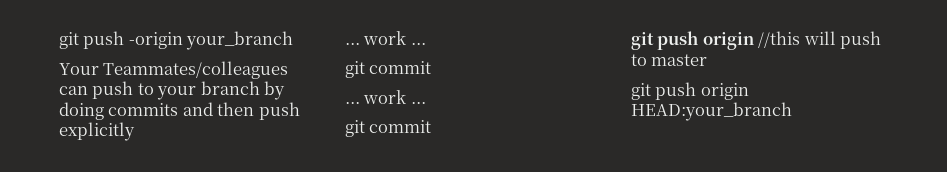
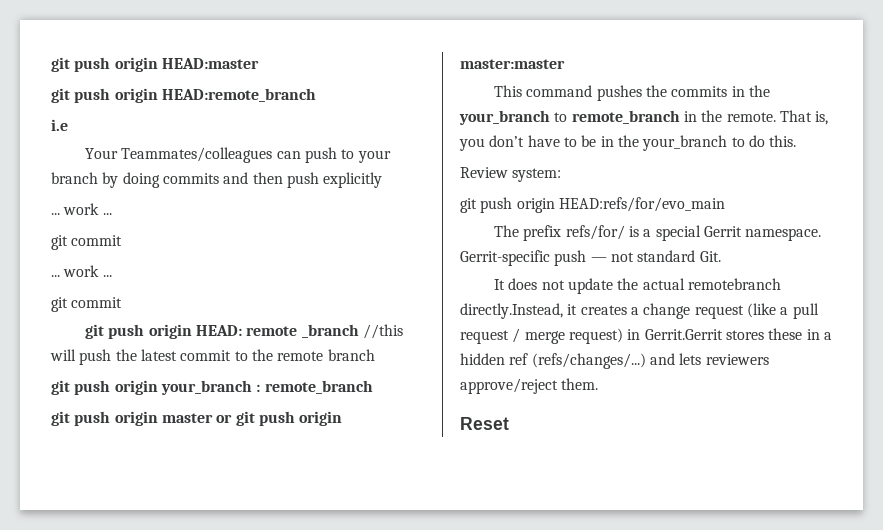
[59,31,294,50] git push -origin your_branch -> [51,57,259,72] [51,88,316,103] [51,119,68,131] git push origin HEAD:master // git push origin HEAD:remote_branch // i.e
[758,31,882,49] [631,54,708,66] [631,82,749,100] [631,102,792,121] //this will push to master // git push origin HEAD:your_branch -> [195,324,403,339] [50,349,375,365] [51,380,373,395] [51,411,343,426] [460,59,565,69] [494,85,770,101] [459,110,829,125] [459,135,797,151] [460,167,562,182] [460,197,725,213] [494,225,822,241] [460,250,721,266] [494,278,781,294] [460,303,819,319] [460,328,832,344] [460,353,769,369] [460,378,599,394] [460,417,509,430] HEAD: remote _branch //this will push the latest commit to the remote branch // git push origin your_branch : remote_branch // git push origin master or git push origin master:master // This command pushes the commits in the your_branch to remote_branch in the remote. That is, you don’t have to be in the your_branch to do this. // Review system: // git push origin HEAD:refs/for/evo_main // The prefix refs/for/ is a special Gerrit namespace. Gerrit-specific push — not standard Git. // It does not update the actual remotebranch directly.Instead, it creates a change request (like a pull request / merge request) in Gerrit.Gerrit stores these in a hidden ref (refs/changes/...) and lets reviewers approve/reject them. // Reset

